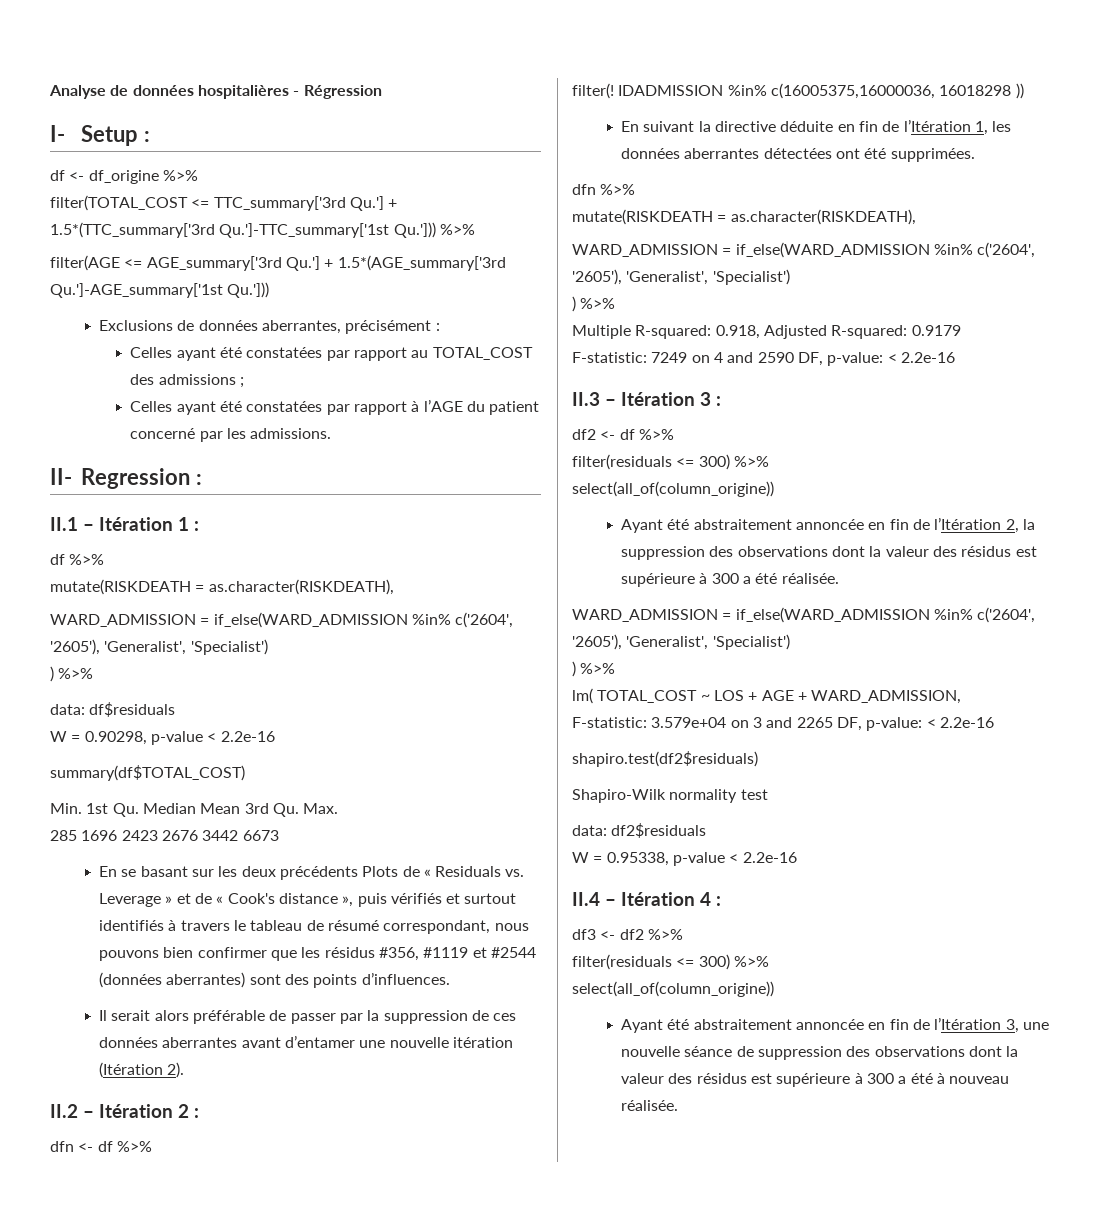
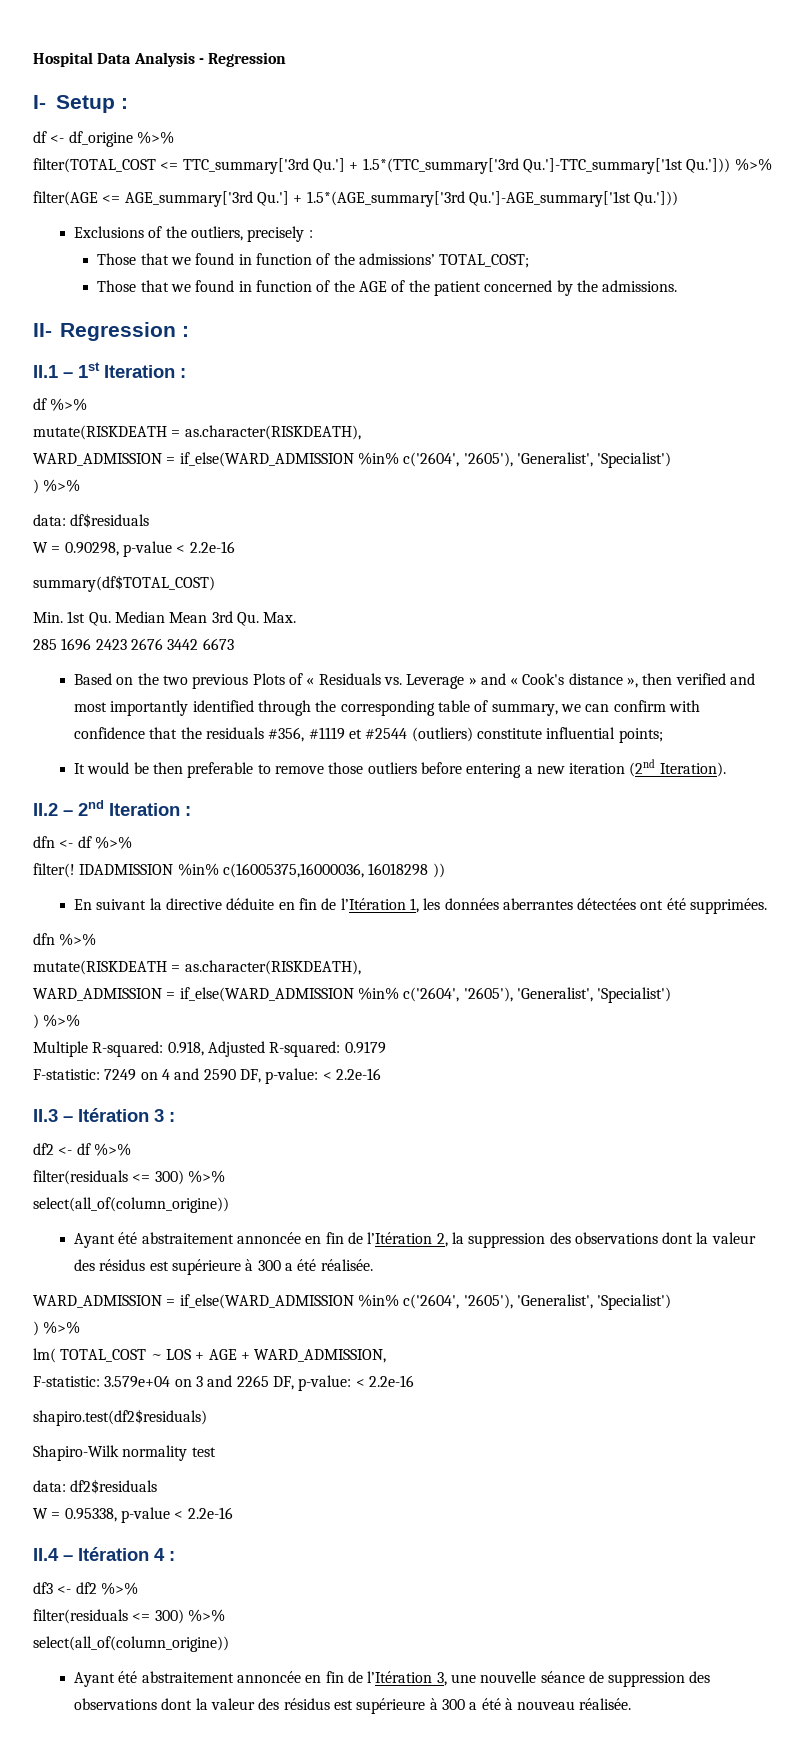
[49,85,382,99] Analyse de données hospitalières - Régression -> [33,52,287,67] Hospital Data Analysis - Regression
[177,320,440,334] [130,347,533,361] [130,374,244,388] [130,399,540,415] [130,428,246,442] de données aberrantes, précisément : // Celles ayant été constatées par rapport au TOTAL_COST des admissions ; // Celles ayant été constatées par rapport à l’AGE du patient concerné par les -> [148,226,313,242] [97,253,530,268] [97,280,598,296] of the outliers, precisely : // Those that we found in function of the admissions’ TOTAL_COST; // Those that we found in function of the AGE of the patient concerned by the
[99,517,189,531] Itération 1 -> [78,362,175,378] 1st Iteration
[98,866,420,880] En se basant sur les deux précédents Plots de -> [73,673,303,689] Based on the two previous Plots of
[176,893,212,904] et de -> [480,673,506,685] and
[357,893,517,907] [98,920,529,934] [98,947,536,961] [98,972,450,988] [98,1010,517,1024] [98,1035,513,1048] [98,1062,185,1078] puis vérifiés et surtout identifiés à travers le tableau de résumé correspondant, nous pouvons bien confirmer que les résidus #356, #1119 et #2544 (données aberrantes) sont des points d’influences. // Il serait alors préférable de passer par la suppression de ces données aberrantes avant d’entamer une nouvelle itération (Itération 2). -> [642,673,756,685] [73,700,700,716] [73,727,663,743] [73,759,726,778] then verified and most importantly identified through the corresponding table of summary, we can confirm with confidence that the residuals #356, #1119 et #2544 (outliers) constitute influential points; // It would be then preferable to remove those outliers before entering a new iteration (2nd Iteration).
[99,1104,189,1118] Itération 2 -> [78,800,180,816] 2nd Iteration

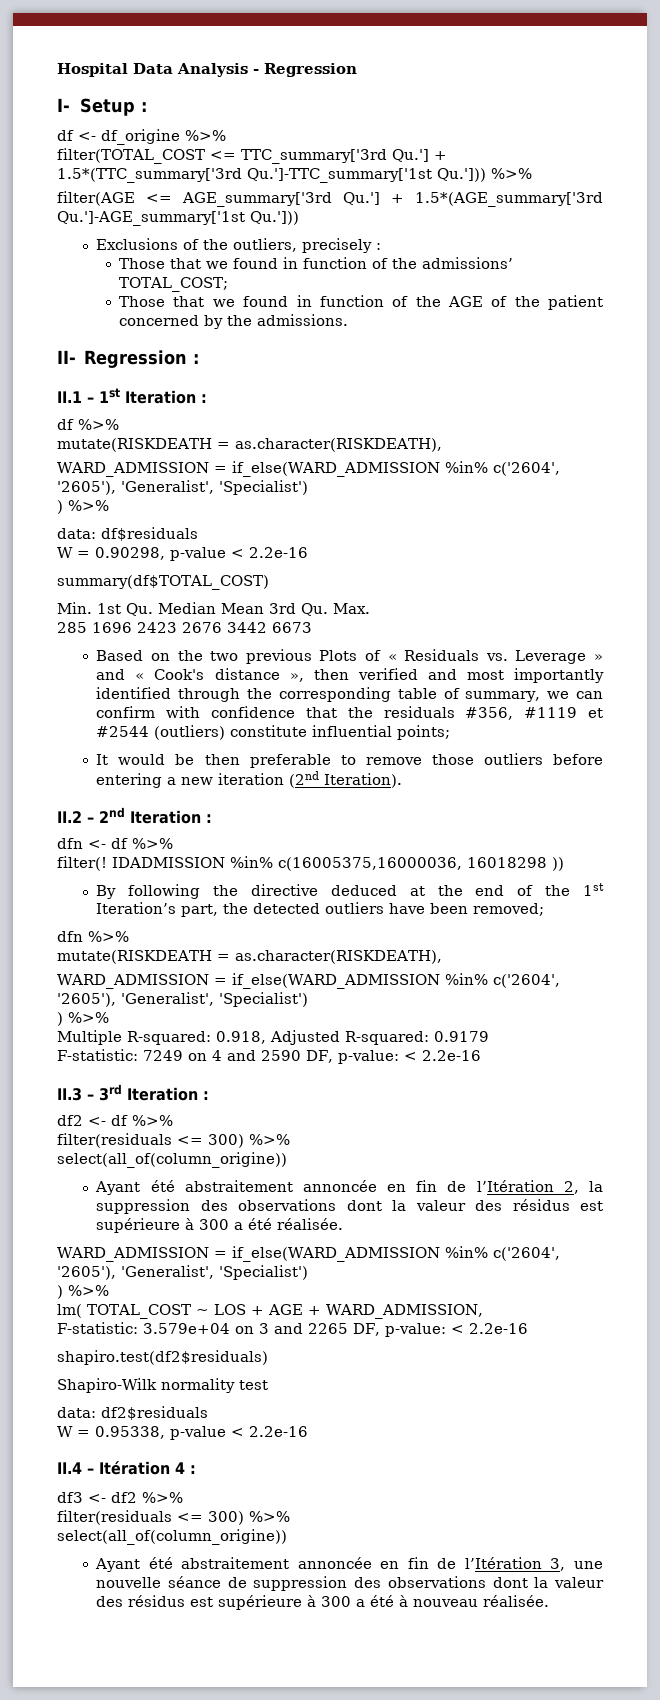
[73,898,768,914] En suivant la directive déduite en fin de l’Itération 1, les données aberrantes détectées ont été supprimées. -> [96,883,605,899] [96,902,545,917] By following the directive deduced at the end of the 1st Iteration’s part, the detected outliers have been removed;
[78,1108,164,1122] Itération 3 -> [99,1084,198,1101] 3rd Iteration

